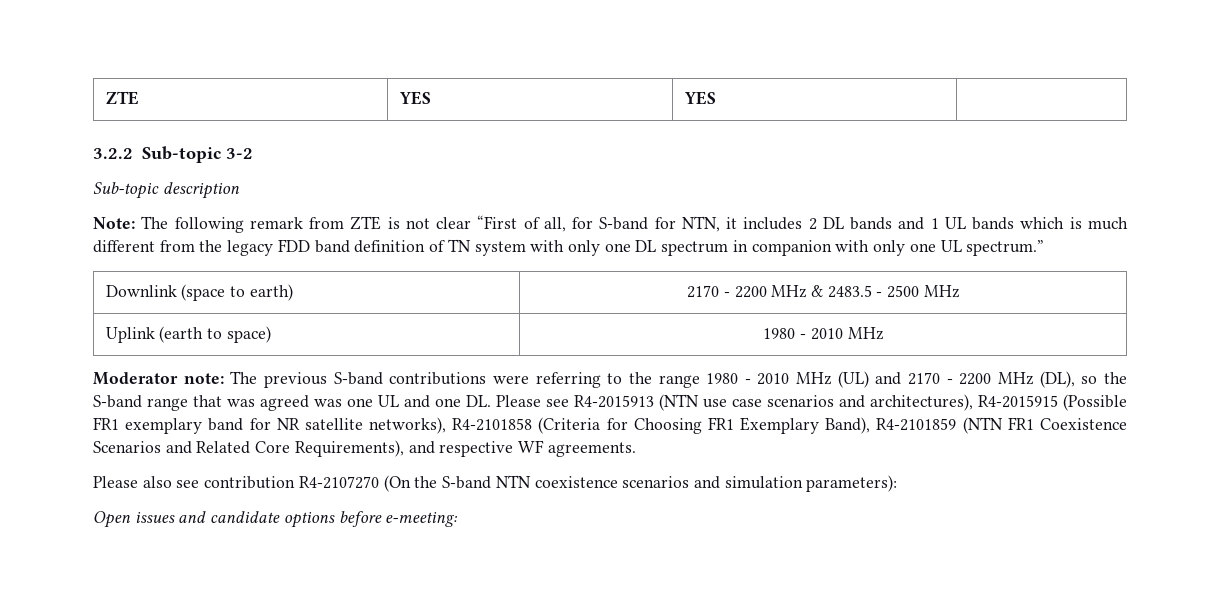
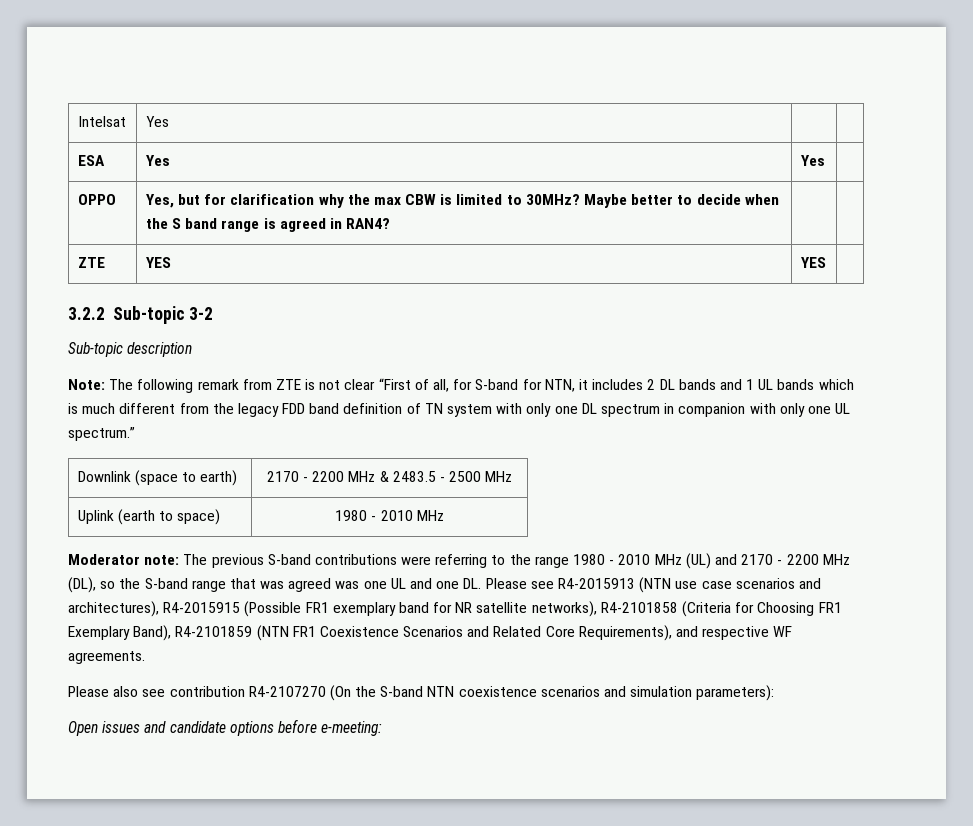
(105, 98) none -> [77,116,126,127] [145,116,169,127] [77,155,105,166] [145,155,170,166] [800,155,825,166] [77,194,116,205] [145,194,779,208] [145,218,391,232] Intelsat | Yes | | // ESA | Yes | Yes | // OPPO | Yes, but for clarification why the max CBW is limited to 30MHz? Maybe better to decide when the S band range is agreed in RAN4? | | //

